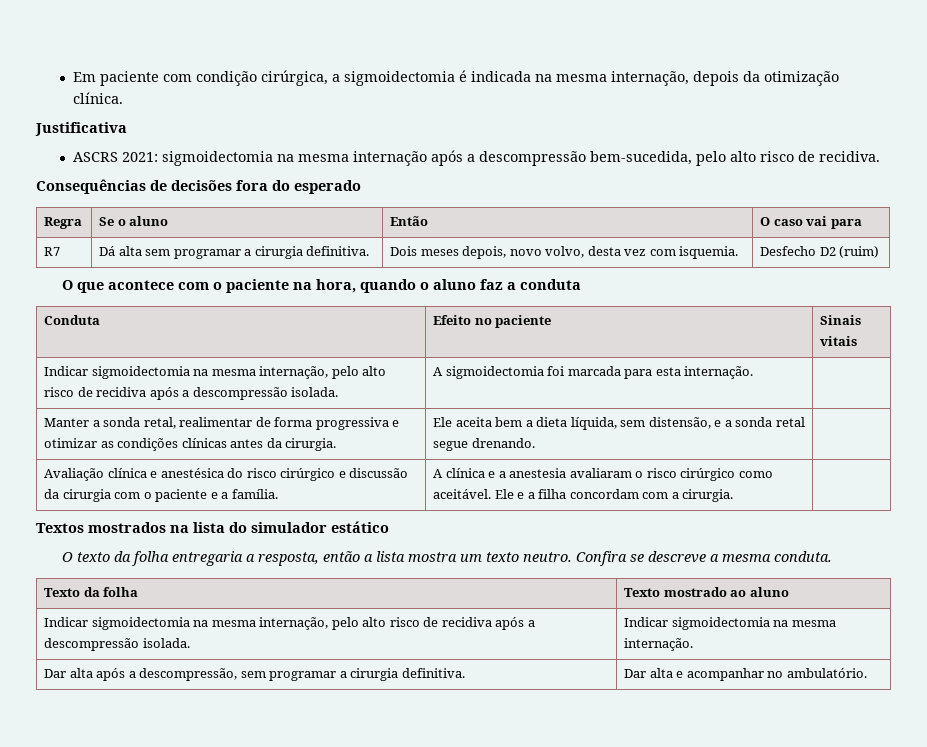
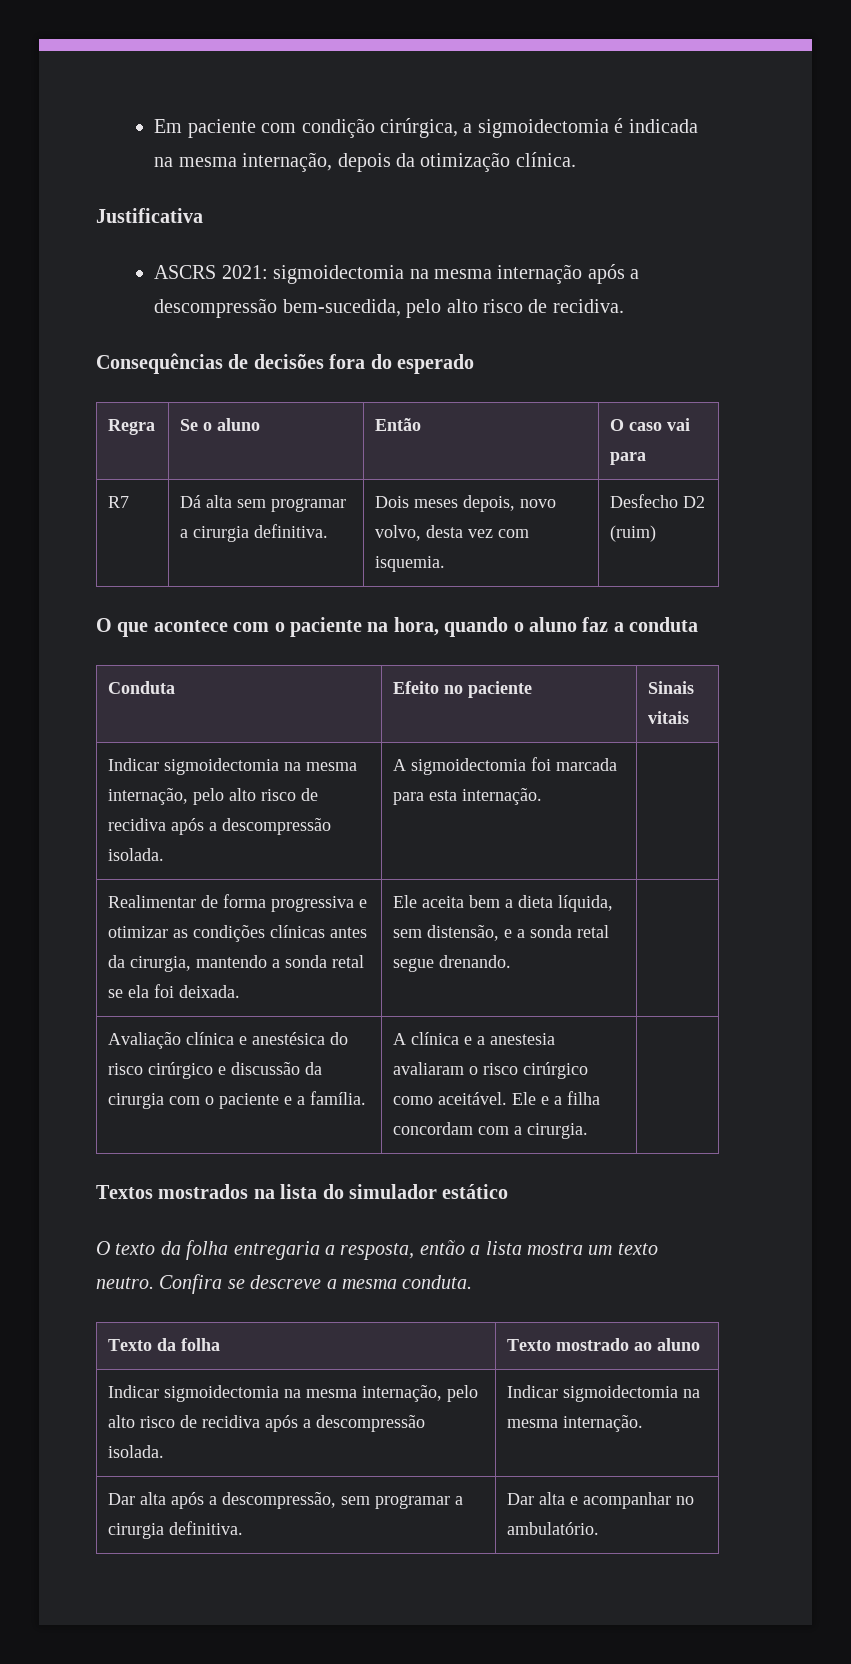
[44,417,253,429] Manter a sonda retal, realimentar -> [108,895,197,908] Realimentar
[285,438,337,451] cirurgia. -> [130,955,365,972] [108,984,241,998] cirurgia, mantendo a sonda retal se ela foi deixada.

